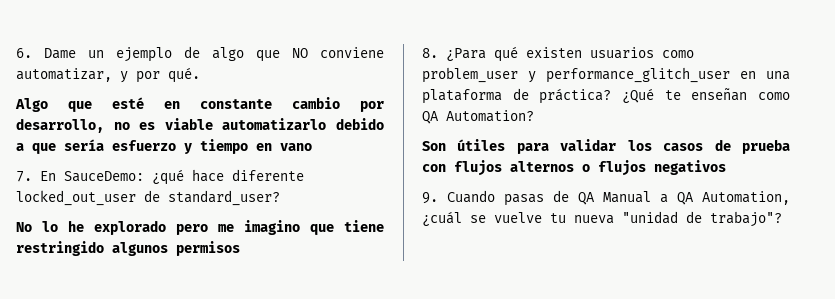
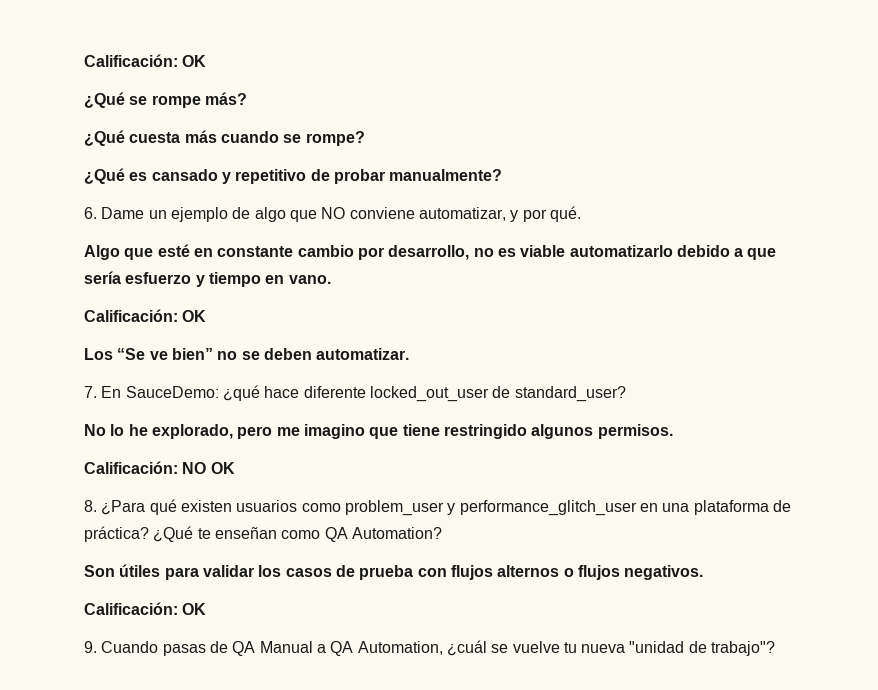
(16, 53) none -> [84,54,207,67] [84,92,247,108] [84,130,365,146] [84,168,503,184] Calificación: OK // ¿Qué se rompe más? // ¿Qué cuesta más cuando se rompe? // ¿Qué es cansado y repetitivo de probar manualmente? //
[280,143,312,151] vano -> [288,275,331,284] [84,309,207,322] [84,348,410,360] vano. // Calificación: OK // Los “Se ve bien” no se deben automatizar.
[94,220,166,235] explorado -> [151,424,233,439] explorado,
[176,241,240,256] permisos -> [597,424,673,439] [84,461,235,474] permisos. // Calificación: NO OK
[654,160,726,175] negativos -> [624,565,704,580] [84,602,207,615] negativos. // Calificación: OK

